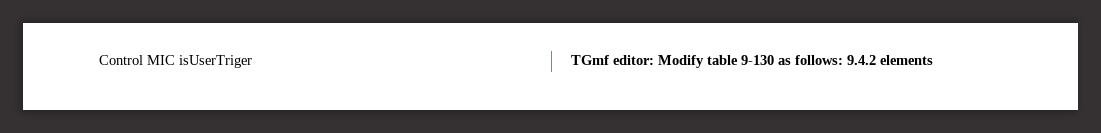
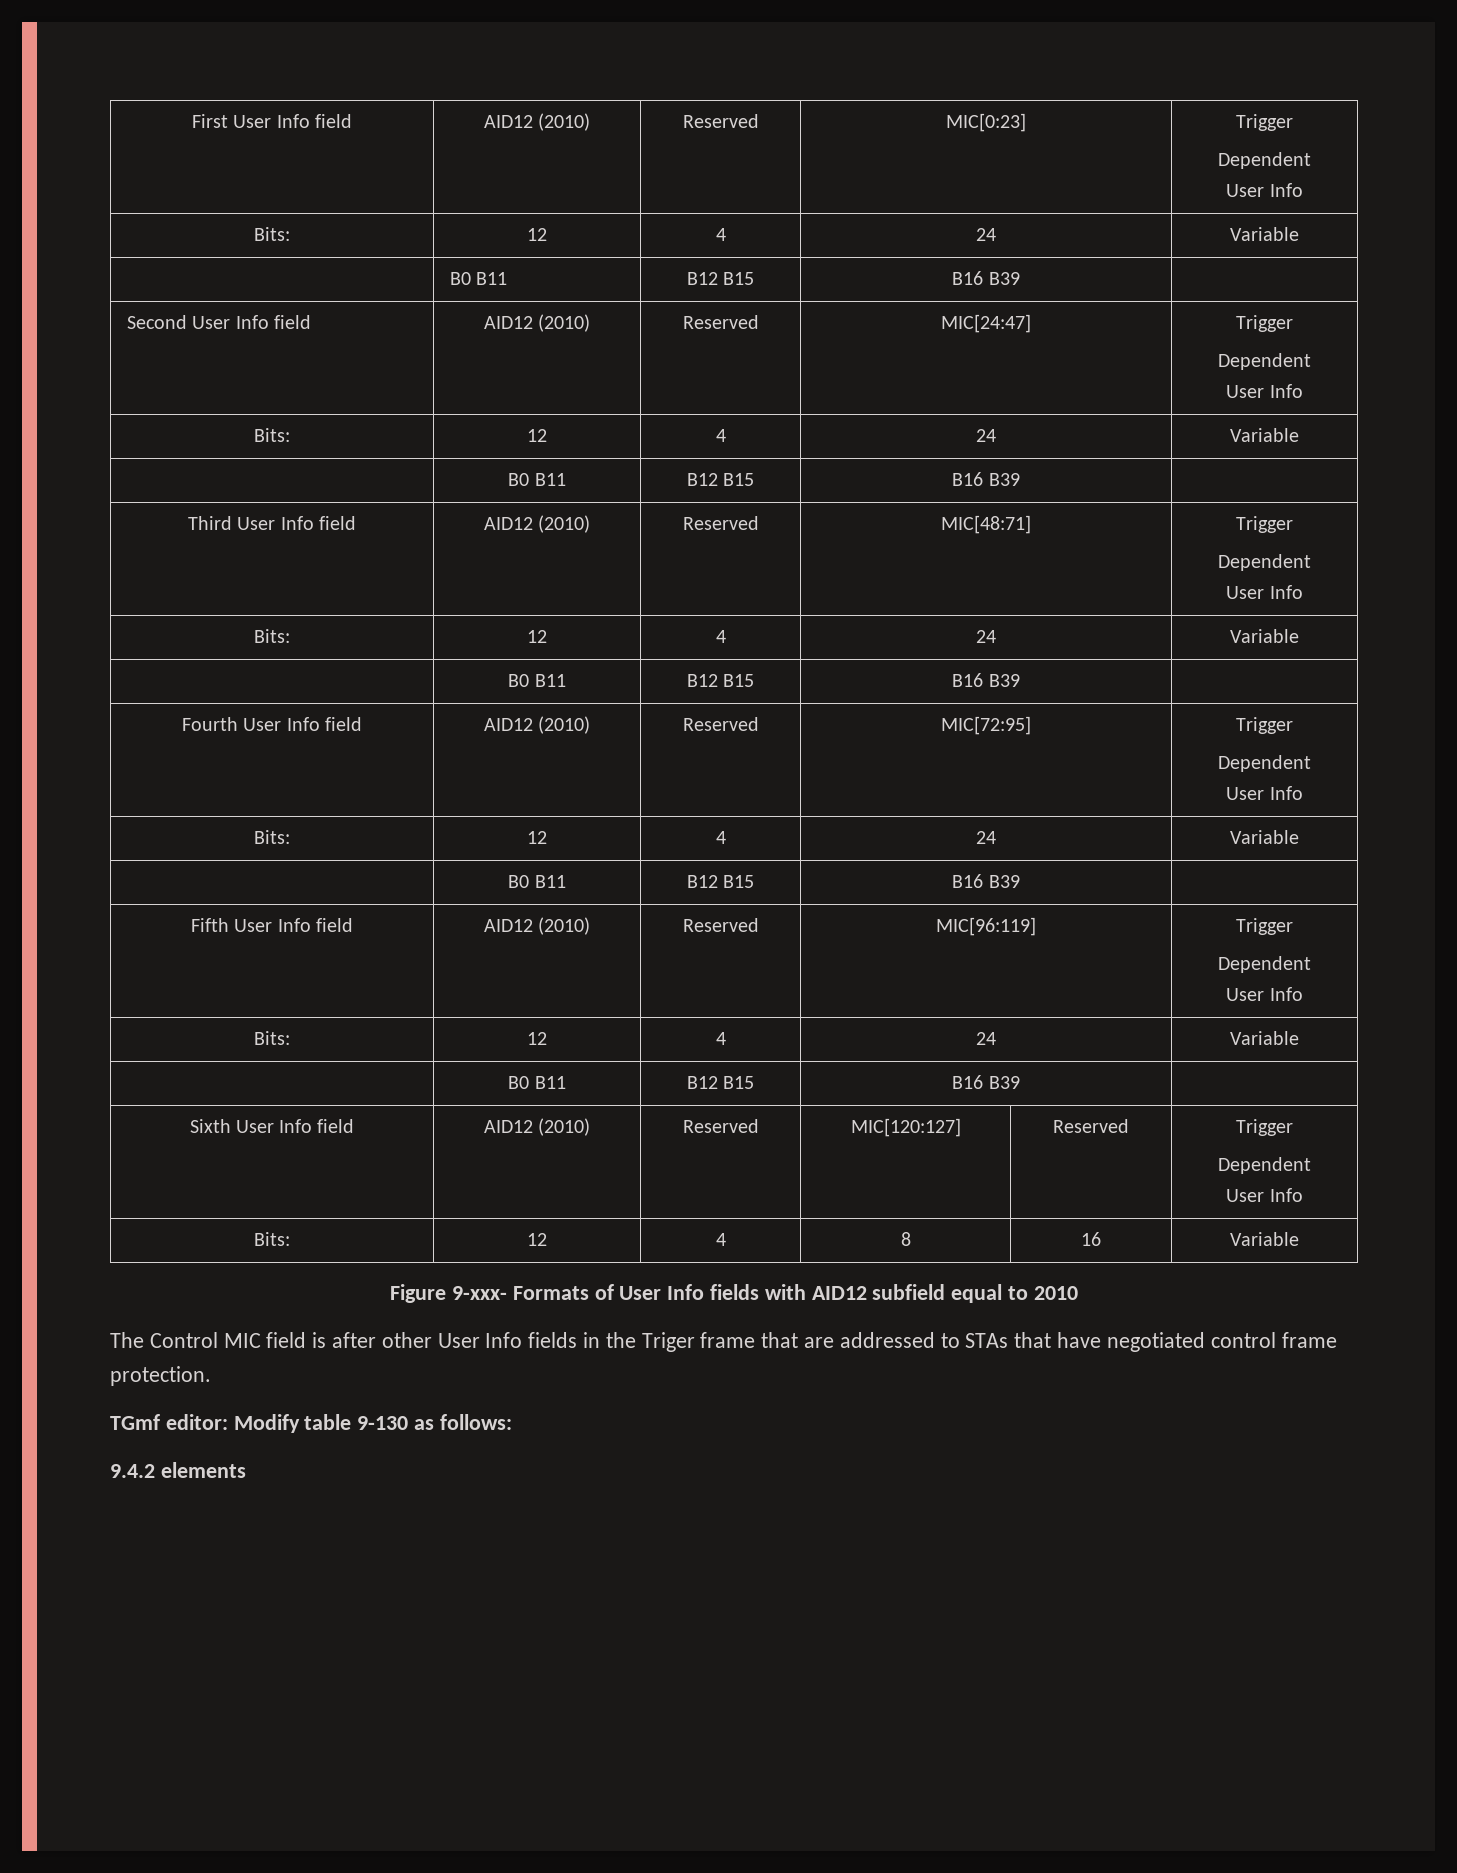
[99,55,252,68] Control MIC isUserTriger -> [192,114,352,128] [483,113,591,131] [682,114,759,128] [946,113,1026,132] [1236,114,1293,131] [1218,152,1311,169] [1226,183,1303,197] [254,227,290,241] [527,228,547,241] [715,228,726,241] [976,228,996,241] [1230,227,1299,241] [450,272,508,285] [686,272,755,285] [952,271,1020,285] [127,315,311,329] [483,314,591,332] [682,315,759,329] [941,314,1031,333] [1236,315,1293,332] [1218,353,1311,370] [1226,384,1303,398] [254,428,290,442] [527,429,547,442] [715,429,726,442] [976,429,996,442] [1230,428,1299,442] [508,473,566,486] [686,473,755,486] [952,472,1020,486] [188,516,356,530] [483,515,591,533] [682,516,759,530] [941,515,1031,534] [1236,516,1293,533] [1218,554,1311,571] [1226,585,1303,599] [254,629,290,643] [527,630,547,643] [715,630,726,643] [976,630,996,643] [1230,629,1299,643] [508,674,566,687] [686,674,755,687] [952,673,1020,687] [182,717,362,731] [483,716,591,734] [682,717,759,731] [941,716,1031,735] [1236,717,1293,734] [1218,755,1311,772] [1226,786,1303,800] [254,830,290,844] [527,831,547,844] [715,831,726,844] [976,831,996,844] [1230,830,1299,844] [508,875,566,888] [686,875,755,888] [952,874,1020,888] [191,918,353,932] [483,917,591,935] [682,918,759,932] [936,917,1036,936] [1236,918,1293,935] [1218,956,1311,973] [1226,987,1303,1001] [254,1031,290,1045] [527,1032,547,1045] [715,1032,726,1045] [976,1032,996,1045] [1230,1031,1299,1045] [508,1076,566,1089] [686,1076,755,1089] [952,1075,1020,1089] [189,1119,355,1133] [483,1118,591,1136] [682,1119,759,1133] [850,1118,961,1137] [1053,1119,1129,1133] [1236,1119,1293,1136] [1218,1157,1311,1174] [1226,1188,1303,1202] [254,1232,290,1246] [527,1233,547,1246] [715,1233,726,1246] [900,1232,911,1246] [1081,1232,1101,1246] [1230,1232,1299,1246] [390,1284,1078,1303] [110,1332,1337,1352] [110,1366,211,1386] First User Info field | AID12 (2010) | Reserved | MIC[0:23] | Trigger // Dependent // User Info // Bits: | 12 | 4 | 24 | Variable // | B0 B11 | B12 B15 | B16 B39 | // Second User Info field | AID12 (2010) | Reserved | MIC[24:47] | Trigger // Dependent // User Info // Bits: | 12 | 4 | 24 | Variable // | B0 B11 | B12 B15 | B16 B39 | // Third User Info field | AID12 (2010) | Reserved | MIC[48:71] | Trigger // Dependent // User Info // Bits: | 12 | 4 | 24 | Variable // | B0 B11 | B12 B15 | B16 B39 | // Fourth User Info field | AID12 (2010) | Reserved | MIC[72:95] | Trigger // Dependent // User Info // Bits: | 12 | 4 | 24 | Variable // | B0 B11 | B12 B15 | B16 B39 | // Fifth User Info field | AID12 (2010) | Reserved | MIC[96:119] | Trigger // Dependent // User Info // Bits: | 12 | 4 | 24 | Variable // | B0 B11 | B12 B15 | B16 B39 | // Sixth User Info field | AID12 (2010) | Reserved | MIC[120:127] | Reserved | Trigger // Dependent // User Info // Bits: | 12 | 4 | 8 | 16 | Variable // Figure 9-xxx- Formats of User Info fields with AID12 subfield equal to 2010 // The Control MIC field is after other User Info fields in the Triger frame that are addressed to STAs that have negotiated control frame protection.
(843, 60) none -> (512, 1422) //

